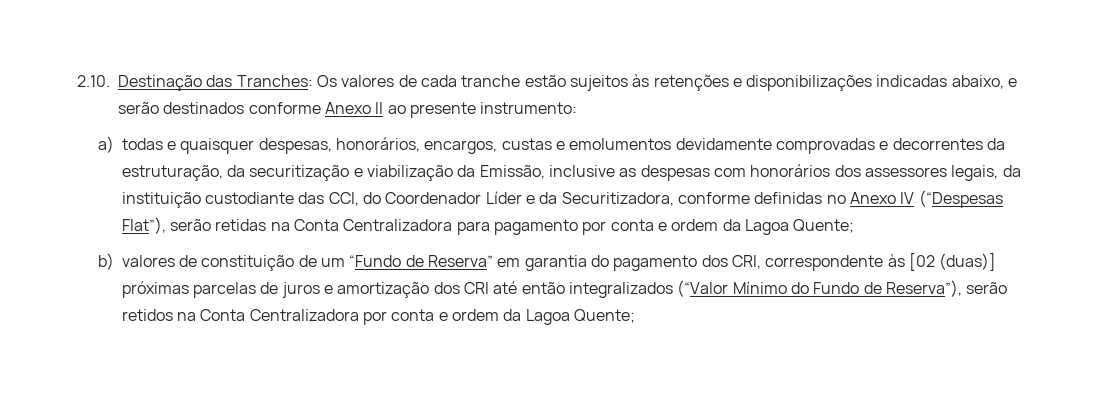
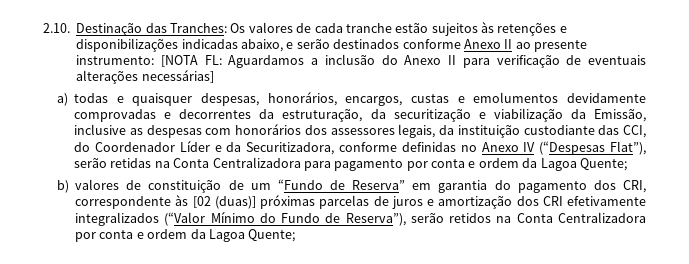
(578, 108) none -> [160,54,646,68] [76,70,214,84] [NOTA FL: Aguardamos a inclusão do Anexo II para verificação de eventuais alterações necessárias]
[493,281,565,294] até então -> [566,196,646,206] efetivamente

